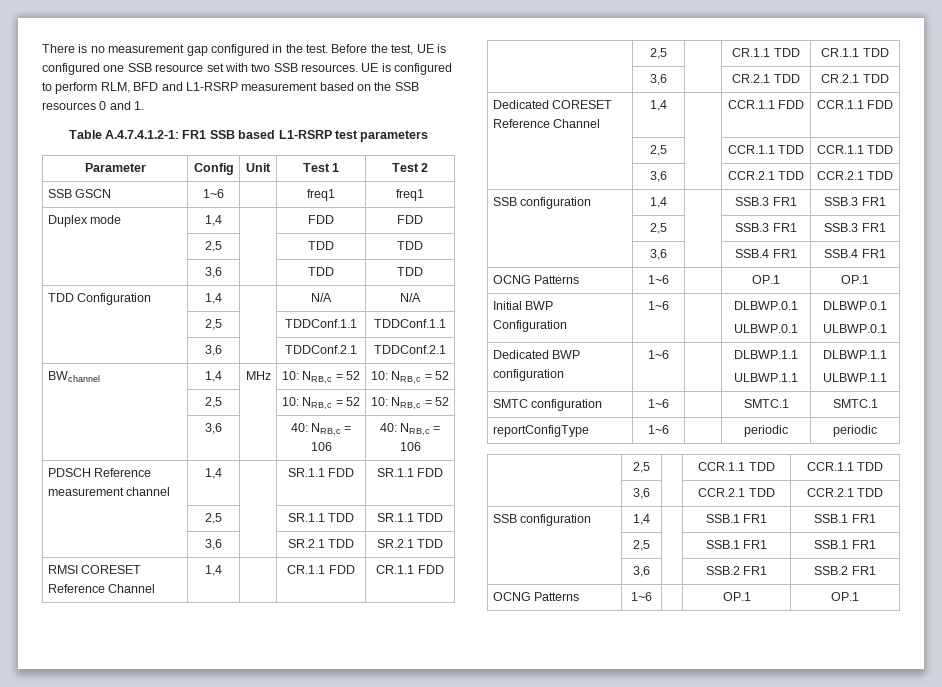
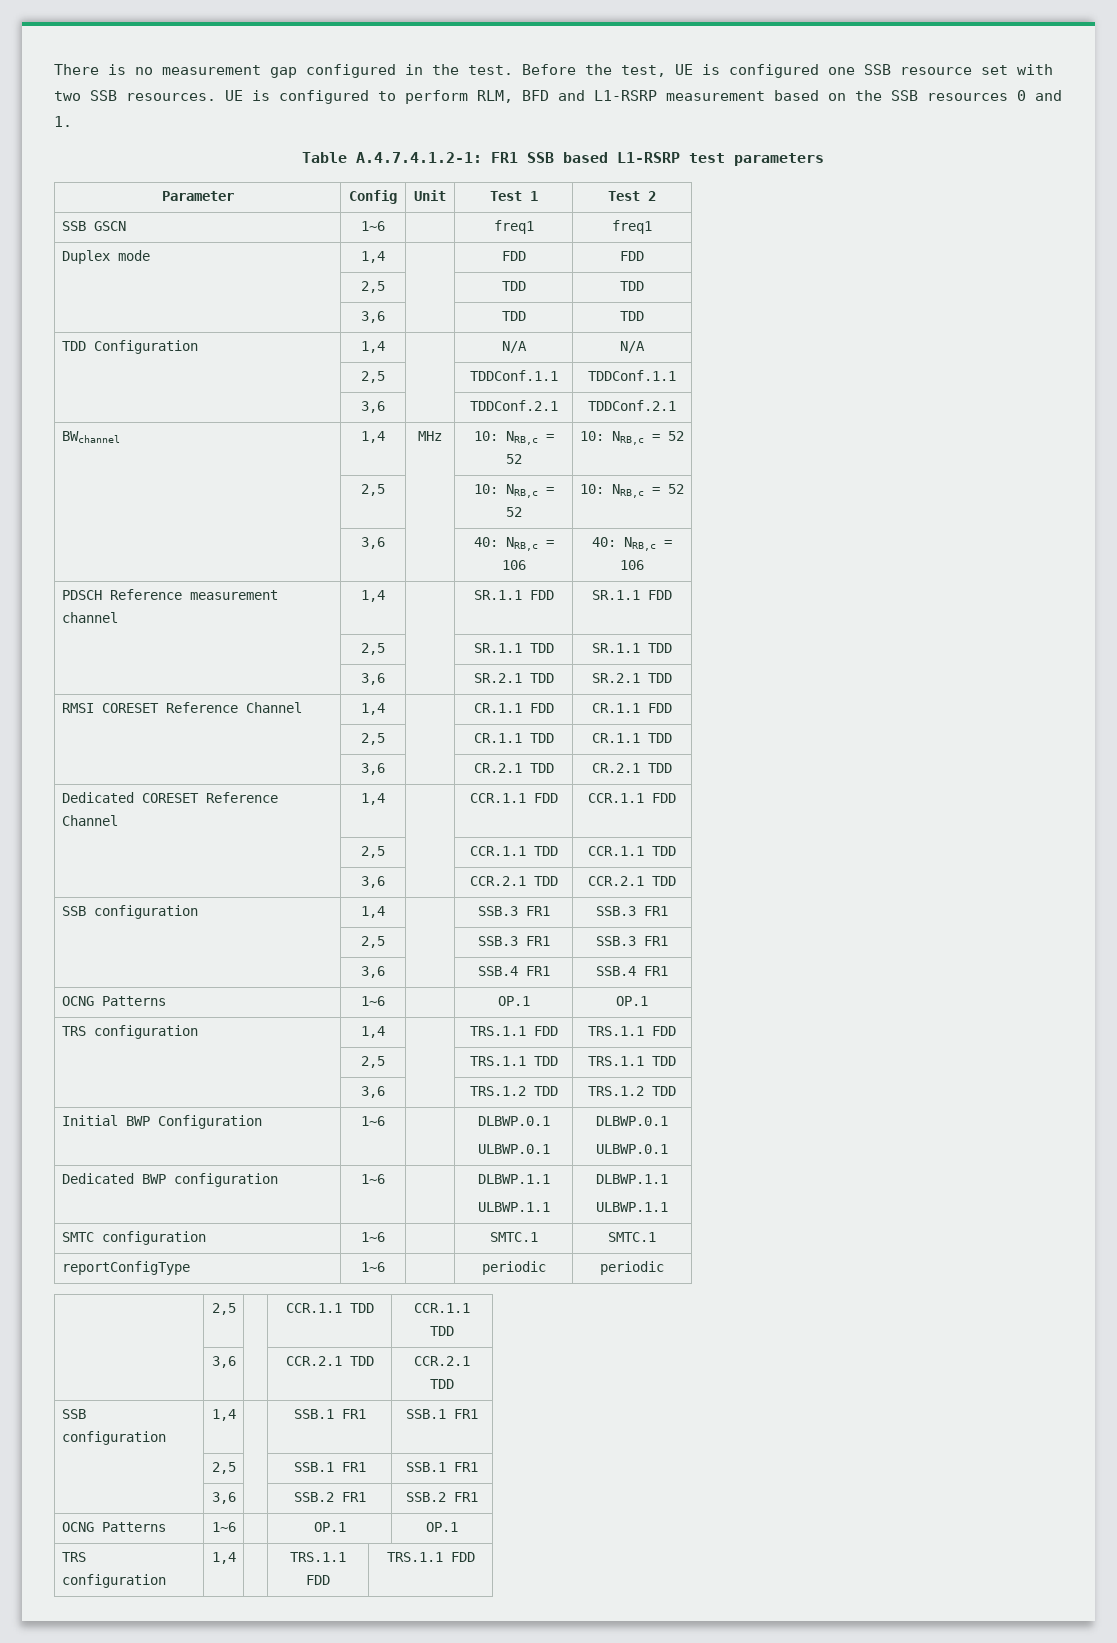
(869, 279) none -> [61,1025,198,1039] [361,1026,385,1038] [469,1026,558,1036] [588,1026,676,1036] [361,1056,385,1068] [469,1056,558,1066] [588,1056,676,1066] [361,1086,385,1098] [469,1086,558,1096] [588,1086,676,1096] // TRS configuration | 1,4 | | TRS.1.1 FDD | TRS.1.1 FDD // | 2,5 | | TRS.1.1 TDD | TRS.1.1 TDD // | 3,6 | | TRS.1.2 TDD | TRS.1.2 TDD
(859, 596) none -> [61,1552,86,1562] [61,1574,166,1588] [211,1552,236,1564] [290,1552,346,1562] [306,1575,330,1585] [386,1552,475,1562] // TRS configuration | 1,4 | | TRS.1.1 FDD | TRS.1.1 FDD

